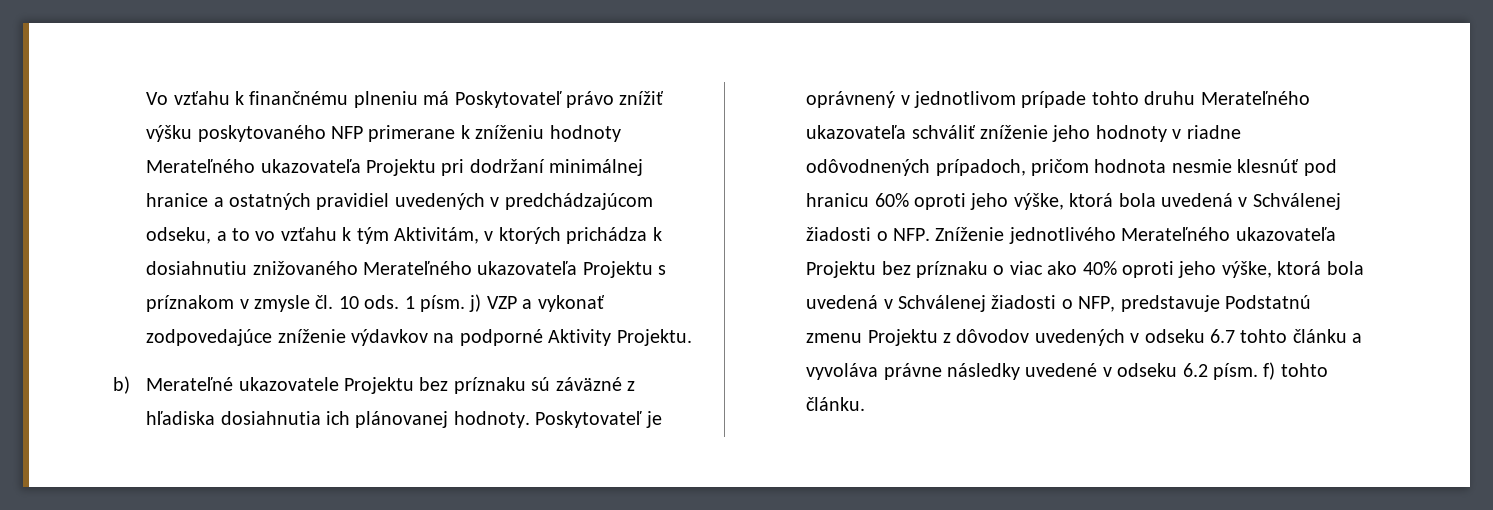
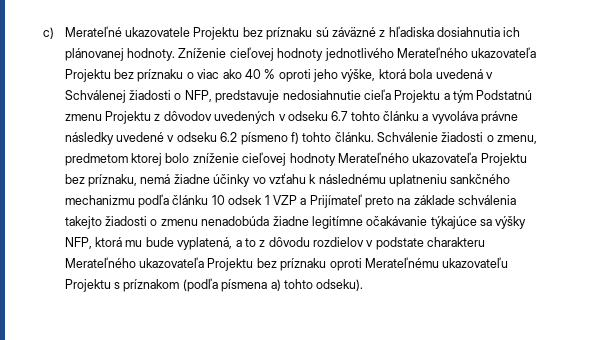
[146,91,665,108] [146,125,621,142] [146,159,644,176] [146,193,653,210] [146,227,662,244] [146,261,667,278] [146,294,605,312] [146,329,692,346] [113,376,131,394] Vo vzťahu k finančnému plneniu má Poskytovateľ právo znížiť výšku poskytovaného NFP primerane k zníženiu hodnoty Merateľného ukazovateľa Projektu pri dodržaní minimálnej hranice a ostatných pravidiel uvedených v predchádzajúcom odseku, a to vo vzťahu k tým Aktivitám, v ktorých prichádza k dosiahnutiu znižovaného Merateľného ukazovateľa Projektu s príznakom v zmysle čl. 10 ods. 1 písm. j) VZP a vykonať zodpovedajúce zníženie výdavkov na podporné Aktivity Projektu. // b) -> [42,27,54,39] c)
[535,411,662,428] [806,91,1310,108] [806,125,1241,142] [806,159,1337,176] [806,193,1341,210] [806,227,1005,241] Poskytovateľ je oprávnený v jednotlivom prípade tohto druhu Merateľného ukazovateľa schváliť zníženie jeho hodnoty v riadne odôvodnených prípadoch, pričom hodnota nesmie klesnúť pod hranicu 60% oproti jeho výške, ktorá bola uvedená v Schválenej žiadosti o NFP. Zníženie -> [178,47,324,61] Zníženie cieľovej hodnoty
[1082,261,1117,275] 40% -> [244,69,276,79] 40 %
(1220, 303) none -> [282,89,474,103] nedosiahnutie cieľa Projektu a tým
[1213,363,1259,380] písm. -> [240,132,288,145] písmeno
(866, 404) none -> [377,132,538,144] [64,152,527,166] [64,173,511,187] [64,194,517,208] [64,216,527,229] [64,237,486,250] [64,257,509,271] [64,278,364,292] Schválenie žiadosti o zmenu, predmetom ktorej bolo zníženie cieľovej hodnoty Merateľného ukazovateľa Projektu bez príznaku, nemá žiadne účinky vo vzťahu k následnému uplatneniu sankčného mechanizmu podľa článku 10 odsek 1 VZP a Prijímateľ preto na základe schválenia takejto žiadosti o zmenu nenadobúda žiadne legitímne očakávanie týkajúce sa výšky NFP, ktorá mu bude vyplatená, a to z dôvodu rozdielov v podstate charakteru Merateľného ukazovateľa Projektu bez príznaku oproti Merateľnému ukazovateľu Projektu s príznakom (podľa písmena a) tohto odseku).

